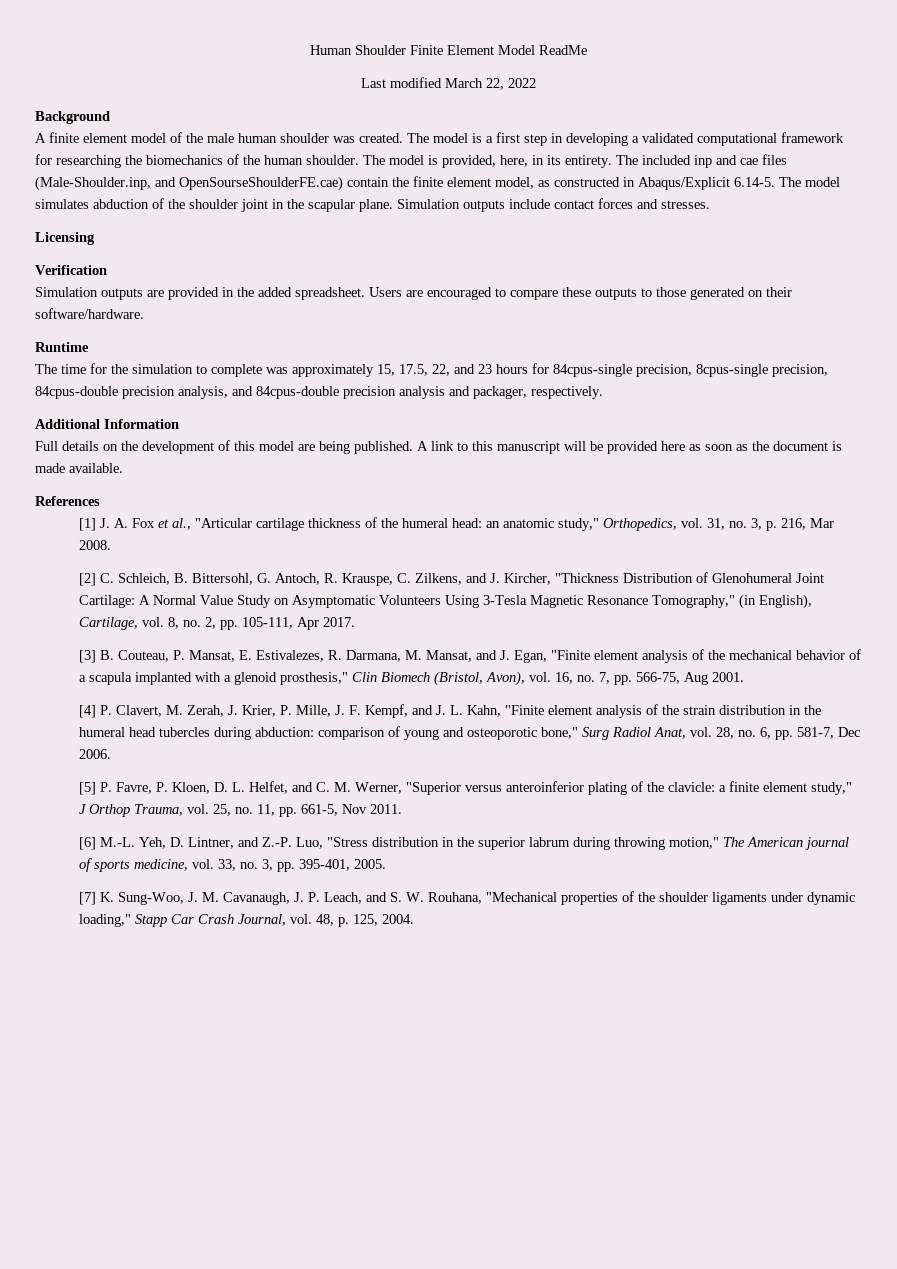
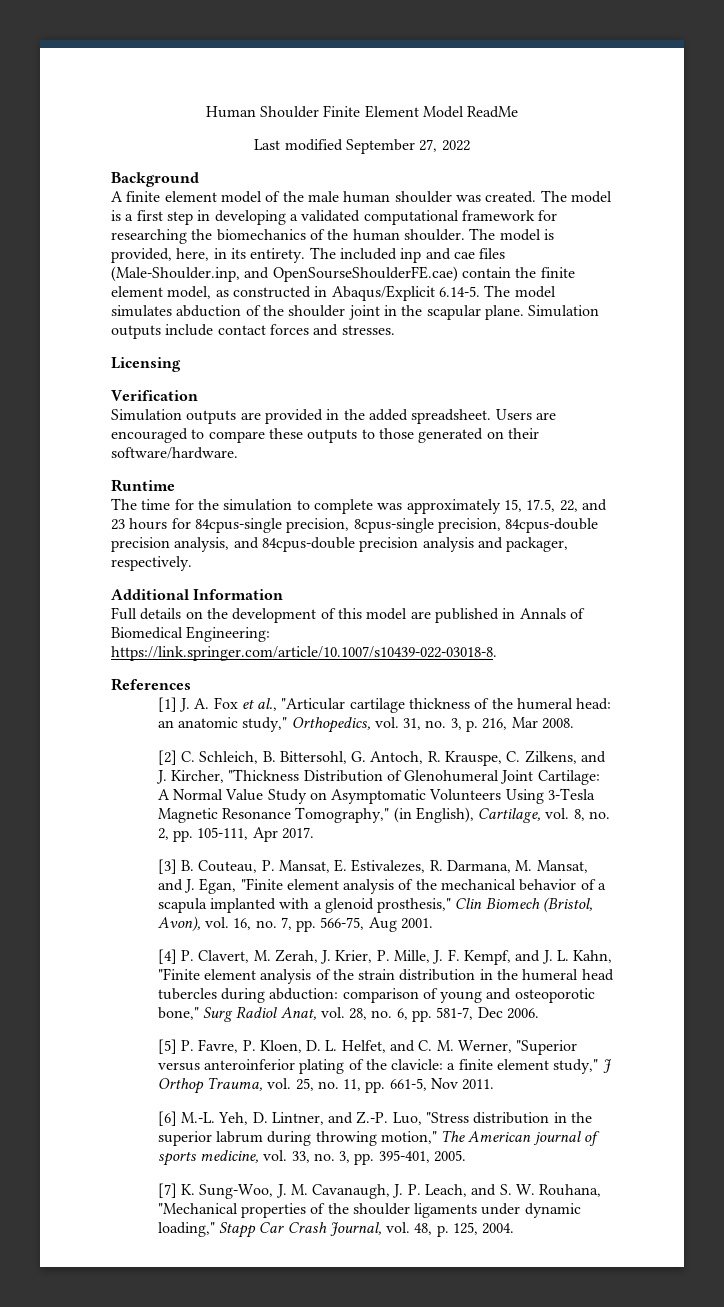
[445,78,504,90] March 22, -> [346,139,438,154] September 27,
[319,441,842,454] [35,463,123,473] being published. A link to this manuscript will be provided here as soon as the document is made available. -> [434,608,585,623] [111,626,271,642] [111,646,497,661] published in Annals of Biomedical Engineering: https://link.springer.com/article/10.1007/s10439-022-03018-8.

